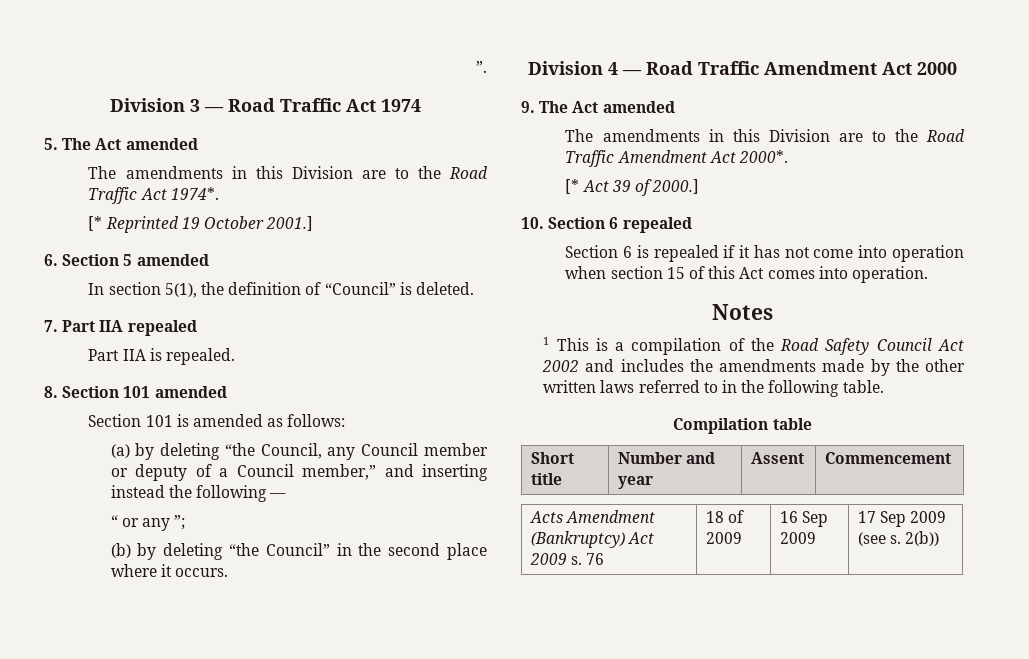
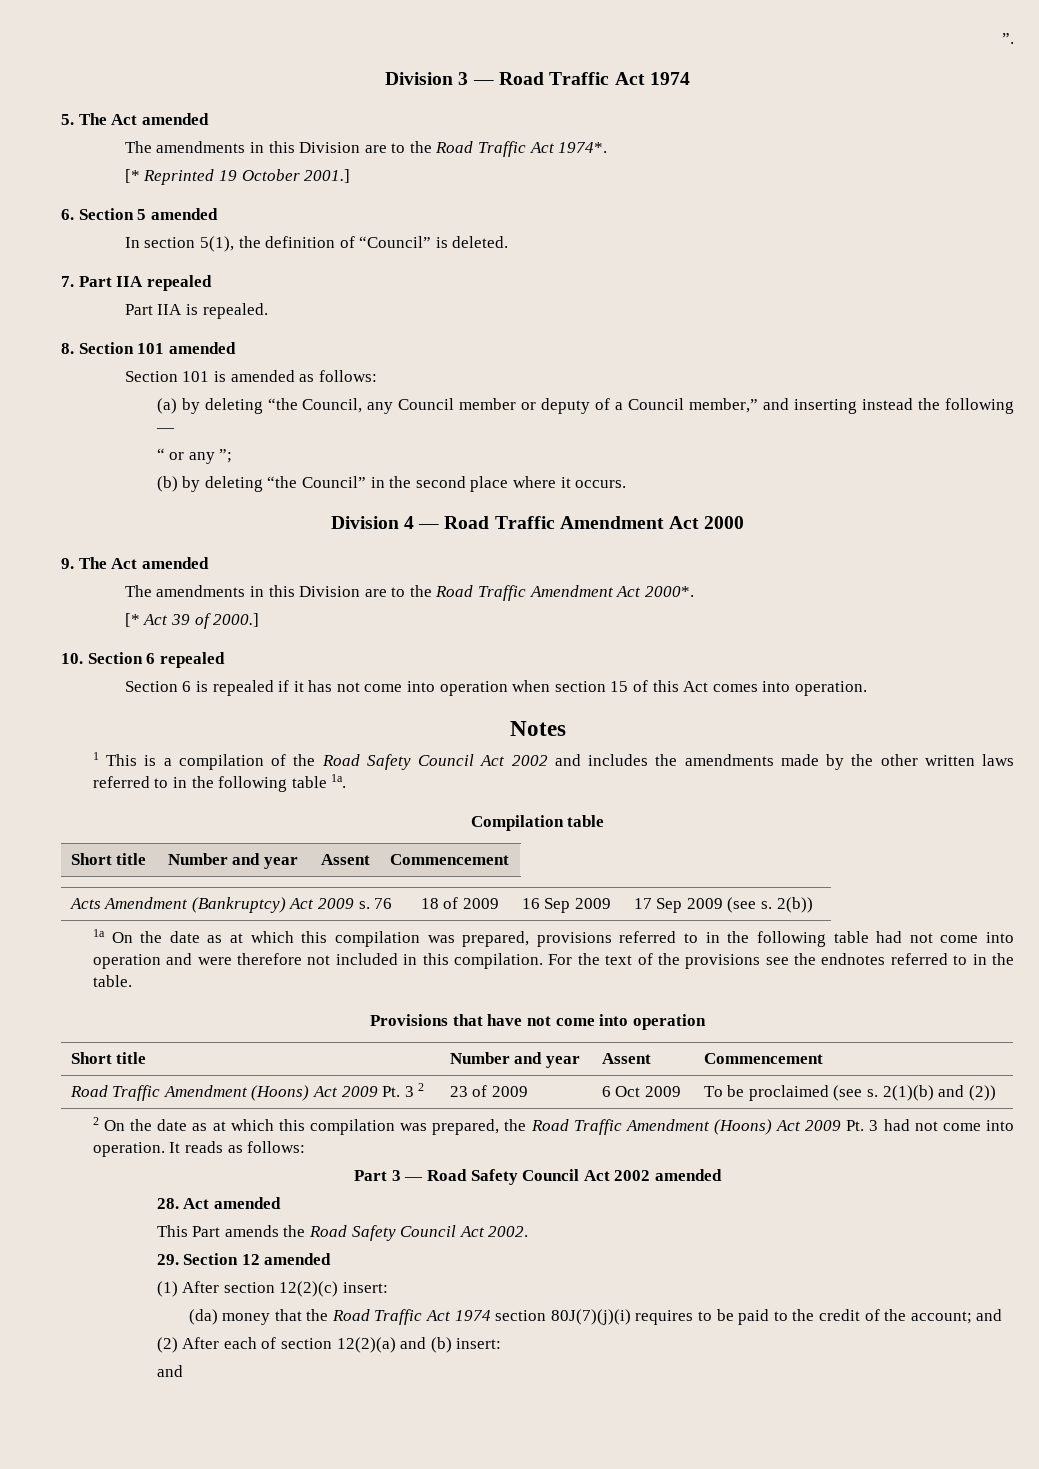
[842,380,884,393] table. -> [291,774,347,788] table 1a.
(940, 538) none -> [92,929,1015,947] [92,953,1014,969] [92,975,132,987] [370,1014,706,1030] [70,1052,147,1064] [449,1052,580,1068] [601,1053,651,1064] [703,1053,823,1064] [69,1083,425,1101] [449,1085,528,1097] [601,1086,681,1097] [703,1085,996,1101] [92,1117,1015,1135] [92,1141,306,1157] [354,1169,722,1185] [156,1197,281,1209] [156,1225,529,1241] [156,1253,332,1265] [156,1281,388,1297] [188,1309,1003,1325] [156,1337,502,1353] [156,1365,183,1377] // 1a On the date as at which this compilation was prepared, provisions referred to in the following table had not come into operation and were therefore not included in this compilation. For the text of the provisions see the endnotes referred to in the table. // Provisions that have not come into operation // Short title | Number and year | Assent | Commencement // Road Traffic Amendment (Hoons) Act 2009 Pt. 3 2 | 23 of 2009 | 6 Oct 2009 | To be proclaimed (see s. 2(1)(b) and (2)) // 2 On the date as at which this compilation was prepared, the Road Traffic Amendment (Hoons) Act 2009 Pt. 3 had not come into operation. It reads as follows: // Part 3 — Road Safety Council Act 2002 amended // 28. Act amended // This Part amends the Road Safety Council Act 2002. // 29. Section 12 amended // (1) After section 12(2)(c) insert: // (da) money that the Road Traffic Act 1974 section 80J(7)(j)(i) requires to be paid to the credit of the account; and // (2) After each of section 12(2)(a) and (b) insert: // and

